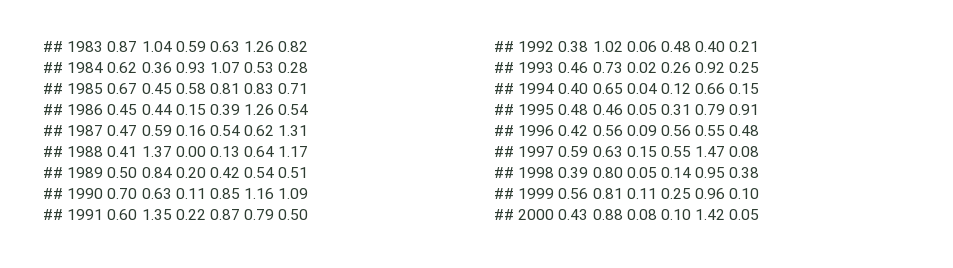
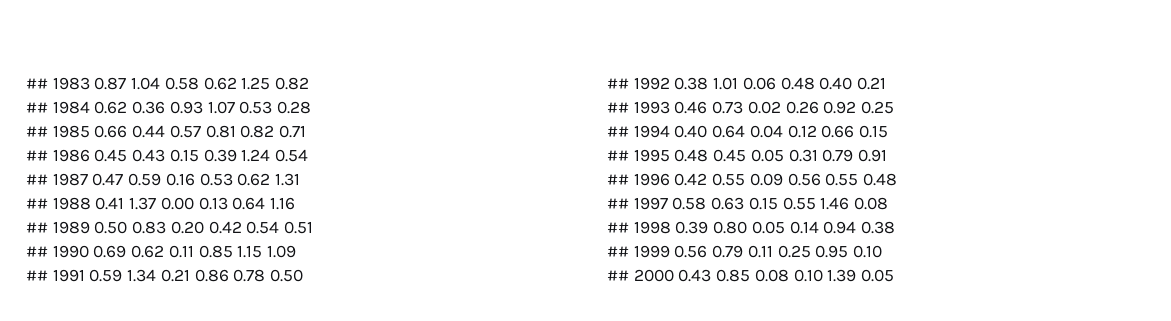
[175,41,275,52] 0.59 0.63 1.26 -> [164,77,271,90] 0.58 0.62 1.25
[107,83,275,94] 0.67 0.45 0.58 0.81 0.83 -> [94,125,275,138] 0.66 0.44 0.57 0.81 0.82
[141,104,172,115] 0.44 -> [132,149,166,162] 0.43
[244,104,275,115] 1.26 -> [241,149,271,162] 1.24
[209,125,240,136] 0.54 -> [199,173,233,186] 0.53
[278,146,309,157] 1.17 -> [270,197,296,210] 1.16
[141,167,172,178] 0.84 -> [132,221,167,234] 0.83
[107,188,172,199] 0.70 0.63 -> [93,245,165,258] 0.69 0.62
[244,188,275,199] 1.16 -> [237,245,263,258] 1.15
[107,209,275,220] 0.60 1.35 0.22 0.87 0.79 -> [89,269,266,282] 0.59 1.34 0.21 0.86 0.78
[592,41,623,52] 1.02 -> [713,77,739,90] 1.01
[592,83,623,94] 0.65 -> [712,125,746,138] 0.64
[592,104,623,115] 0.46 -> [713,149,747,162] 0.45
[592,125,623,136] 0.56 -> [712,173,746,186] 0.55
[558,146,589,157] 0.59 -> [672,197,707,210] 0.58
[695,146,726,157] 1.47 -> [820,197,850,210] 1.46
[695,167,726,178] 0.95 -> [823,221,857,234] 0.94
[592,188,623,199] 0.81 -> [712,245,744,258] 0.79
[695,188,726,199] 0.96 -> [815,245,849,258] 0.95
[592,209,623,220] 0.88 -> [716,269,751,282] 0.85
[695,209,726,220] 1.42 -> [827,269,857,282] 1.39

